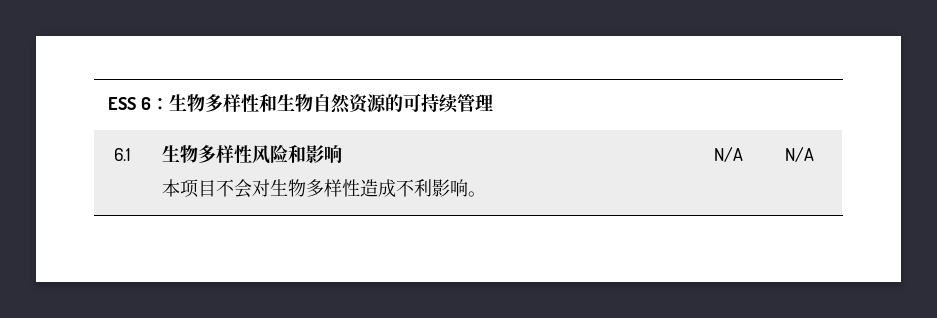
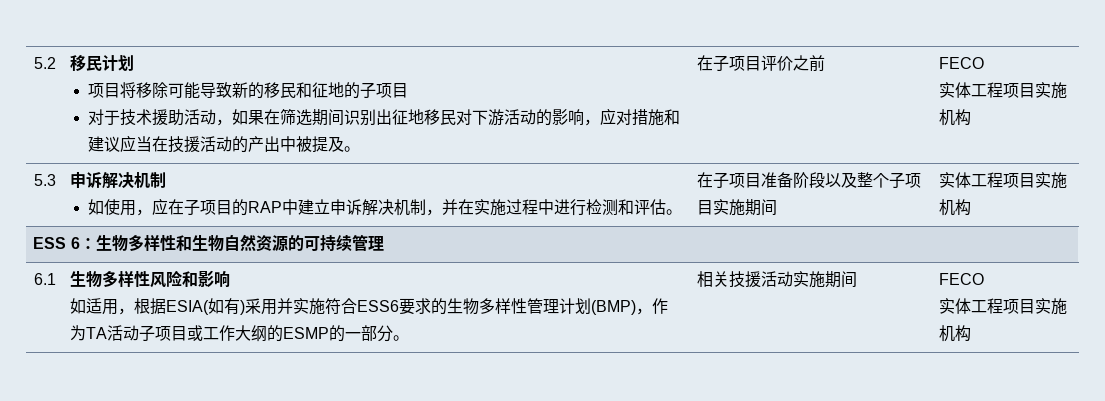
(107, 103) none -> [34,57,56,69] [70,55,135,72] [87,82,408,99] [87,108,680,126] [87,135,360,153] [697,55,826,72] [939,57,985,69] [939,82,1068,99] [939,109,972,126] [34,174,56,186] [70,172,167,189] [87,198,682,216] [697,172,922,189] [697,199,778,216] [939,172,1068,189] [939,199,972,216] 5.2 | 移民计划 // 项目将移除可能导致新的移民和征地的子项目 // 对于技术援助活动，如果在筛选期间识别出征地移民对下游活动的影响，应对措施和建议应当在技援活动的产出中被提及。 | 在子项目评价之前 | FECO // 实体工程项目实施机构 // 5.3 | 申诉解决机制 // 如使用，应在子项目的RAP中建立申诉解决机制，并在实施过程中进行检测和评估。 | 在子项目准备阶段以及整个子项目实施期间 | 实体工程项目实施机构 //
[161,179,486,198] [713,147,743,162] [784,147,814,162] 本项目不会对生物多样性造成不利影响。 | N/A | N/A -> [70,298,669,315] [70,325,410,342] [697,271,858,288] [939,273,985,285] [939,298,1068,315] [939,325,972,342] 如适用，根据ESIA(如有)采用并实施符合ESS6要求的生物多样性管理计划(BMP)，作为TA活动子项目或工作大纲的ESMP的一部分。 | 相关技援活动实施期间 | FECO // 实体工程项目实施机构

